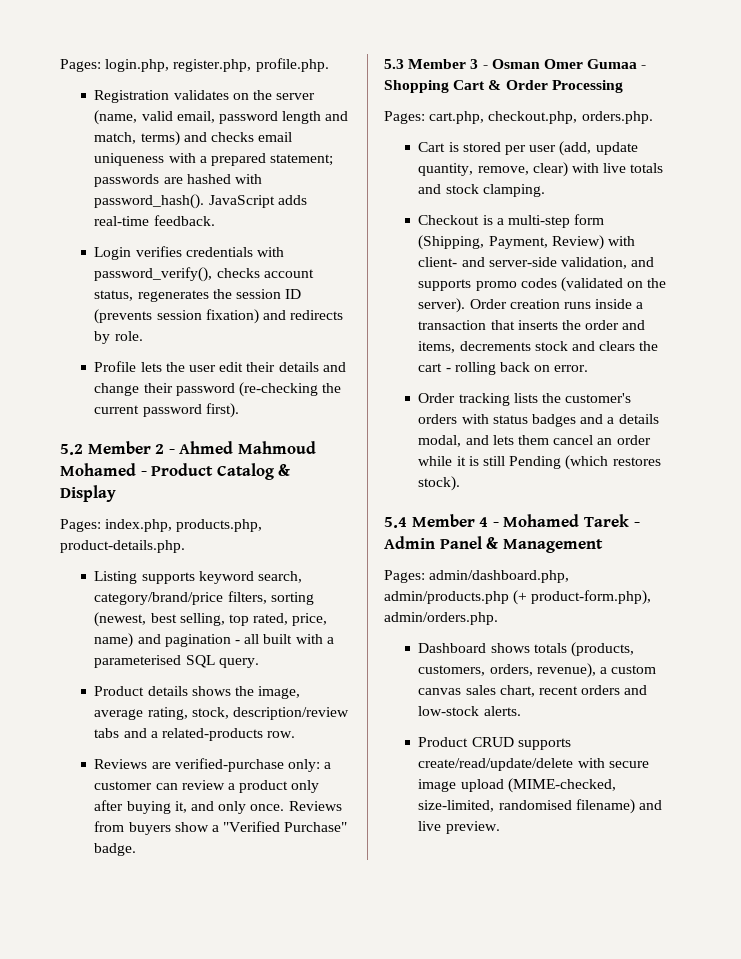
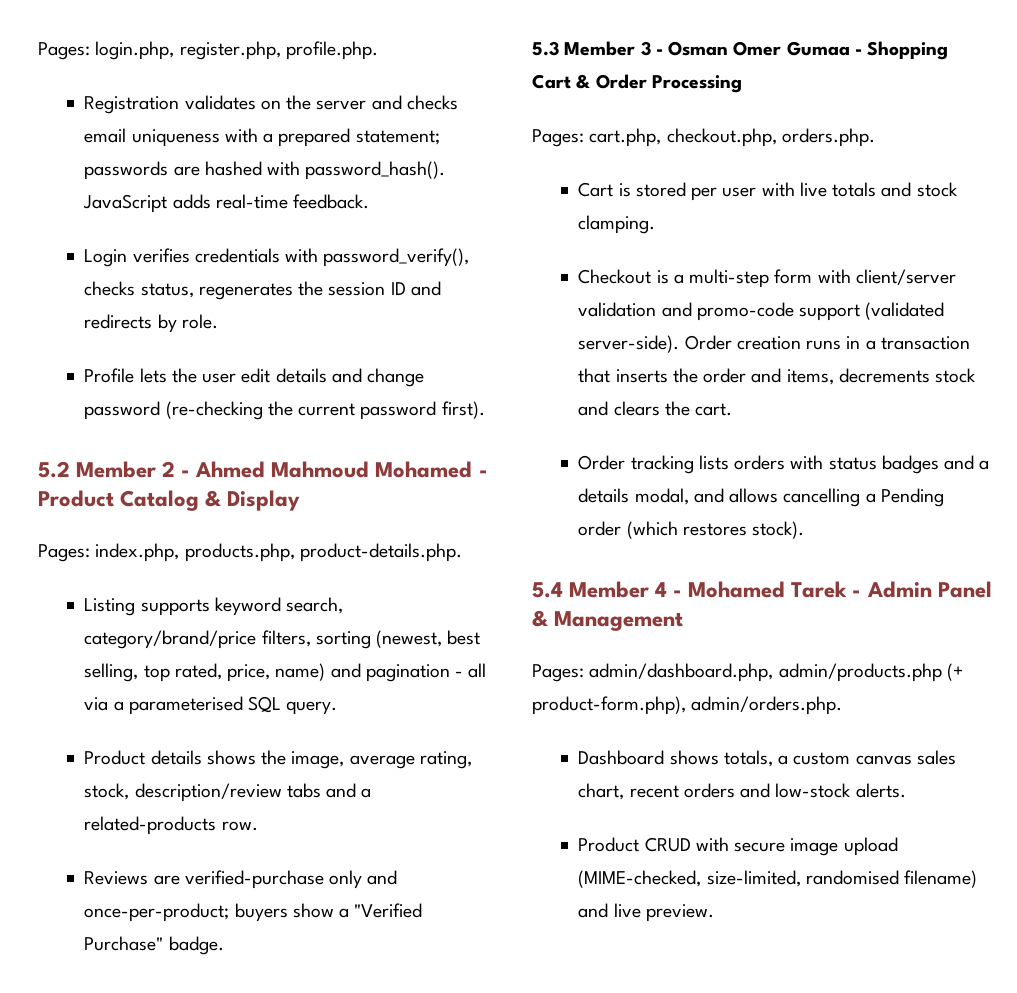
[94,110,349,125] [94,131,180,146] (name, valid email, password length and match, terms) -> (367, 105) none
[263,269,314,278] account -> (136, 288) none
[94,309,259,324] (prevents session fixation) -> (406, 288) none
[246,362,276,372] their -> (271, 375) none
[143,383,173,393] their -> (425, 377) none
[263,634,323,644] built with -> [84,697,109,711] via
[288,759,332,772] [94,780,320,793] [94,800,342,814] [94,821,125,832] only: a customer can review a product only after buying it, and only once. Reviews from -> [329,870,398,889] [84,903,230,922] only and once-per-product;
[559,141,638,156] [418,162,568,177] (add, update quantity, remove, clear) -> (757, 192) none
[418,235,636,250] [418,257,655,269] [418,277,667,292] [418,298,466,313] (Shipping, Payment, Review) with client- and server-side validation, and supports promo codes (validated on the server). -> [817,269,956,285] [578,302,945,321] [578,335,680,353] with client/server validation and promo-code support (validated server-side).
[595,299,633,309] inside -> [846,336,861,349] in
[418,362,589,375] cart - rolling back on error. -> [695,403,733,416] cart.
[542,393,632,403] the customer's -> (729, 462) none
[492,435,651,445] [418,456,562,469] lets them cancel an order while it is still Pending -> [729,488,944,507] [578,521,622,536] allows cancelling a Pending order
[533,642,635,657] [418,663,596,678] totals (products, customers, orders, revenue), -> [723,750,773,767] totals,
[517,738,571,750] [418,758,574,771] supports create/read/update/delete -> (691, 844) none

